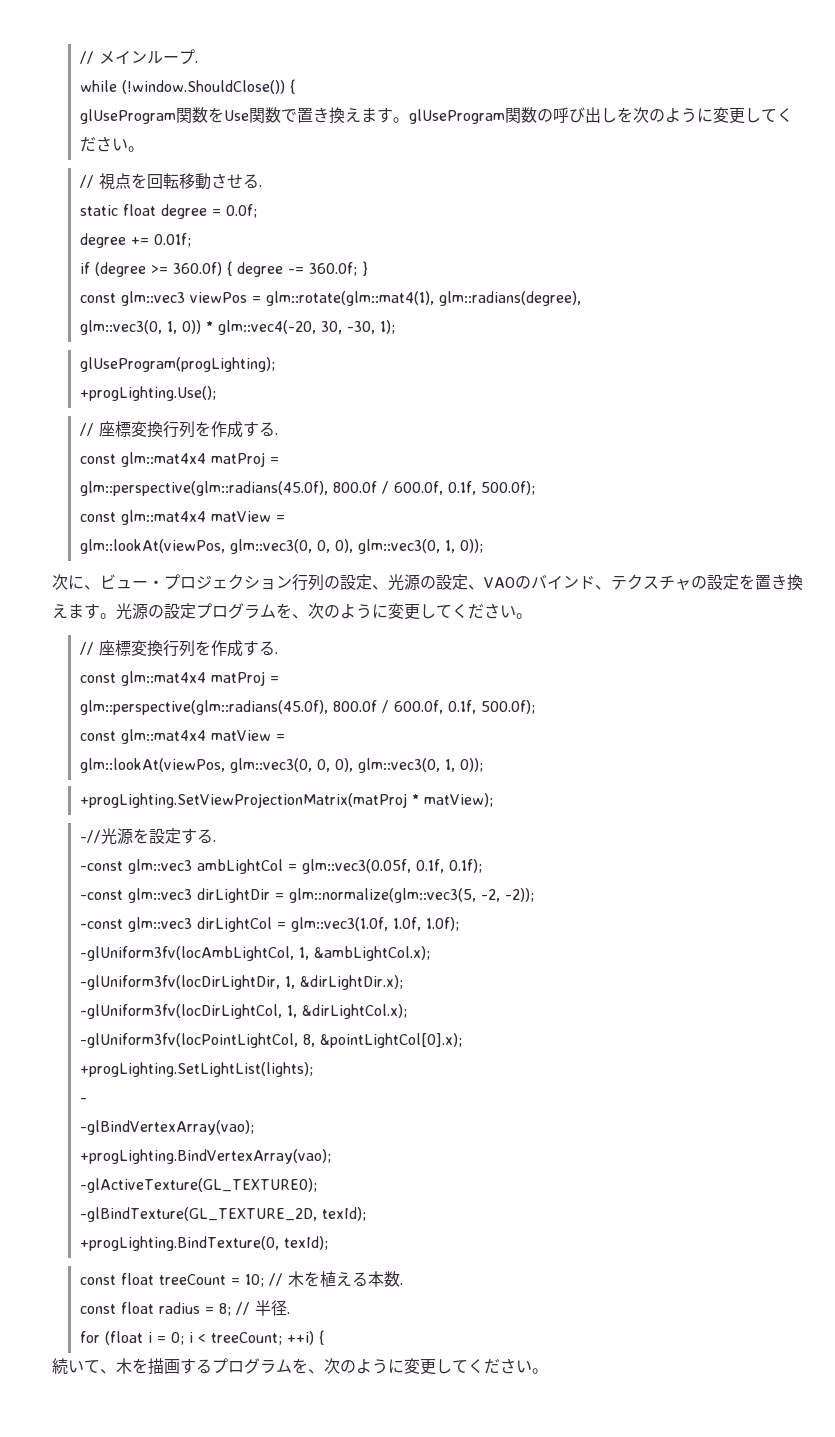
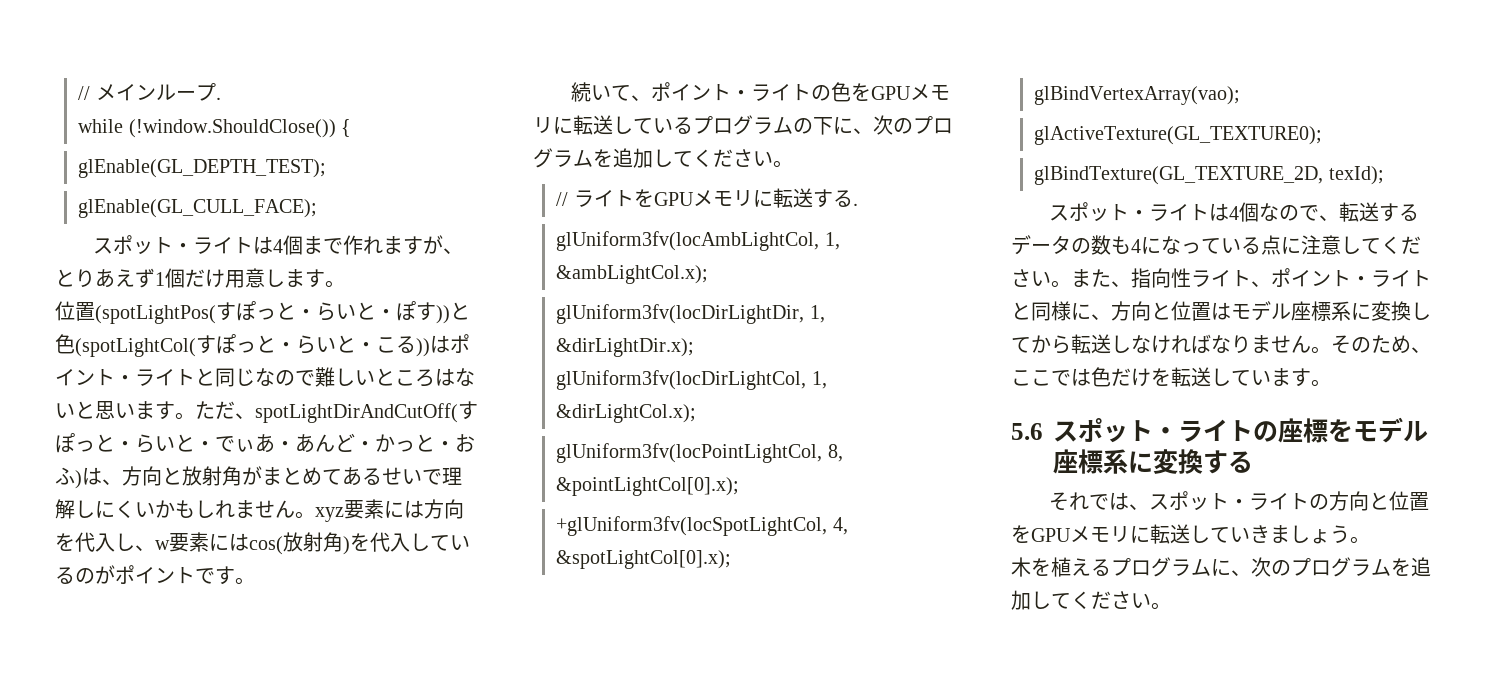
[79,107,793,124] [79,136,144,152] [79,173,262,190] [79,204,257,219] [79,233,191,248] [79,261,368,277] [79,291,581,306] [79,320,395,335] [79,357,275,372] [79,386,216,401] [79,421,278,438] [79,452,279,467] [79,481,535,496] [79,510,285,525] [79,539,483,554] [52,574,803,591] [52,603,532,620] [79,640,278,657] [79,671,279,686] [79,700,535,715] [79,729,285,744] [79,758,483,773] [79,793,493,808] [79,828,216,845] [79,859,482,874] [79,888,534,903] [79,917,459,932] [79,946,430,961] [79,975,403,990] [79,1004,407,1019] [79,1033,462,1048] [79,1062,313,1077] [79,1098,87,1103] [79,1120,254,1135] [79,1149,331,1164] [79,1178,317,1193] [79,1207,366,1222] [79,1236,328,1251] [79,1271,403,1287] [79,1300,290,1316] [79,1330,324,1345] [52,1358,436,1375] glUseProgram関数をUse関数で置き換えます。glUseProgram関数の呼び出しを次のように変更してください。 // // 視点を回転移動させる. // static float degree = 0.0f; // degree += 0.01f; // if (degree >= 360.0f) { degree -= 360.0f; } // const glm::vec3 viewPos = glm::rotate(glm::mat4(1), glm::radians(degree), // glm::vec3(0, 1, 0)) * glm::vec4(-20, 30, -30, 1); // glUseProgram(progLighting); // +progLighting.Use(); // // 座標変換行列を作成する. // const glm::mat4x4 matProj = // glm::perspective(glm::radians(45.0f), 800.0f / 600.0f, 0.1f, 500.0f); // const glm::mat4x4 matView = // glm::lookAt(viewPos, glm::vec3(0, 0, 0), glm::vec3(0, 1, 0)); // 次に、ビュー・プロジェクション行列の設定、光源の設定、VAOのバインド、テクスチャの設定を置き換えます。光源の設定プログラムを、次のように変更してください。 // // 座標変換行列を作成する. // const glm::mat4x4 matProj = // glm::perspective(glm::radians(45.0f), 800.0f / 600.0f, 0.1f, 500.0f); // const glm::mat4x4 matView = // glm::lookAt(viewPos, glm::vec3(0, 0, 0), glm::vec3(0, 1, 0)); // +progLighting.SetViewProjectionMatrix(matProj * matView); // -//光源を設定する. // -const glm::vec3 ambLightCol = glm::vec3(0.05f, 0.1f, 0.1f); // -const glm::vec3 dirLightDir = glm::normalize(glm::vec3(5, -2, -2)); // -const glm::vec3 dirLightCol = glm::vec3(1.0f, 1.0f, 1.0f); // -glUniform3fv(locAmbLightCol, 1, &ambLightCol.x); // -glUniform3fv(locDirLightDir, 1, &dirLightDir.x); // -glUniform3fv(locDirLightCol, 1, &dirLightCol.x); // -glUniform3fv(locPointLightCol, 8, &pointLightCol[0].x); // +progLighting.SetLightList(lights); // - // -glBindVertexArray(vao); // +progLighting.BindVertexArray(vao); // -glActiveTexture(GL_TEXTURE0); // -glBindTexture(GL_TEXTURE_2D, texId); // +progLighting.BindTexture(0, texId); // const float treeCount = 10; // 木を植える本数. // const float radius = 8; // 半径. // for (float i = 0; i < treeCount; ++i) { // 続いて、木を描画するプログラムを、次のように変更 -> [78,159,327,178] [78,199,318,218] [92,235,463,255] [55,268,345,288] [55,301,470,324] [55,334,470,357] [55,367,475,387] [55,401,478,423] [55,433,475,453] [55,466,462,489] [55,499,464,522] [55,532,470,555] [55,565,255,585] [570,82,950,102] [533,115,953,135] [533,148,793,168] [556,188,858,208] [556,231,840,251] [556,265,709,284] [556,304,825,324] [556,338,695,357] [556,370,827,390] [556,404,697,423] [556,443,843,463] [556,477,740,496] [556,516,848,536] [556,550,732,569] [1034,86,1241,105] [1034,126,1323,145] [1034,166,1384,185] [1048,202,1419,222] [1011,235,1421,255] [1011,268,1431,288] [1011,301,1431,321] [1011,334,1431,354] [1011,367,1331,387] [1011,417,1428,443] [1053,449,1253,474] [1048,491,1429,511] [1011,524,1370,544] [1011,557,1431,577] [1011,590,1031,610] glEnable(GL_DEPTH_TEST); // glEnable(GL_CULL_FACE); // スポット・ライトは4個まで作れますが、とりあえず1個だけ用意します。 // 位置(spotLightPos(すぽっと・らいと・ぽす))と色(spotLightCol(すぽっと・らいと・こる))はポイント・ライトと同じなので難しいところはないと思います。ただ、spotLightDirAndCutOff(すぽっと・らいと・でぃあ・あんど・かっと・おふ)は、方向と放射角がまとめてあるせいで理解しにくいかもしれません。xyz要素には方向を代入し、w要素にはcos(放射角)を代入しているのがポイントです。 // 続いて、ポイント・ライトの色をGPUメモリに転送しているプログラムの下に、次のプログラムを追加してください。 // // ライトをGPUメモリに転送する. // glUniform3fv(locAmbLightCol, 1, &ambLightCol.x); // glUniform3fv(locDirLightDir, 1, &dirLightDir.x); // glUniform3fv(locDirLightCol, 1, &dirLightCol.x); // glUniform3fv(locPointLightCol, 8, &pointLightCol[0].x); // +glUniform3fv(locSpotLightCol, 4, &spotLightCol[0].x); // glBindVertexArray(vao); // glActiveTexture(GL_TEXTURE0); // glBindTexture(GL_TEXTURE_2D, texId); // スポット・ライトは4個なので、転送するデータの数も4になっている点に注意してください。また、指向性ライト、ポイント・ライトと同様に、方向と位置はモデル座標系に変換してから転送しなければなりません。そのため、ここでは色だけを転送しています。 // 5.6スポット・ライトの座標をモデル座標系に変換する // それでは、スポット・ライトの方向と位置をGPUメモリに転送していきましょう。 // 木を植えるプログラムに、次のプログラムを追加

